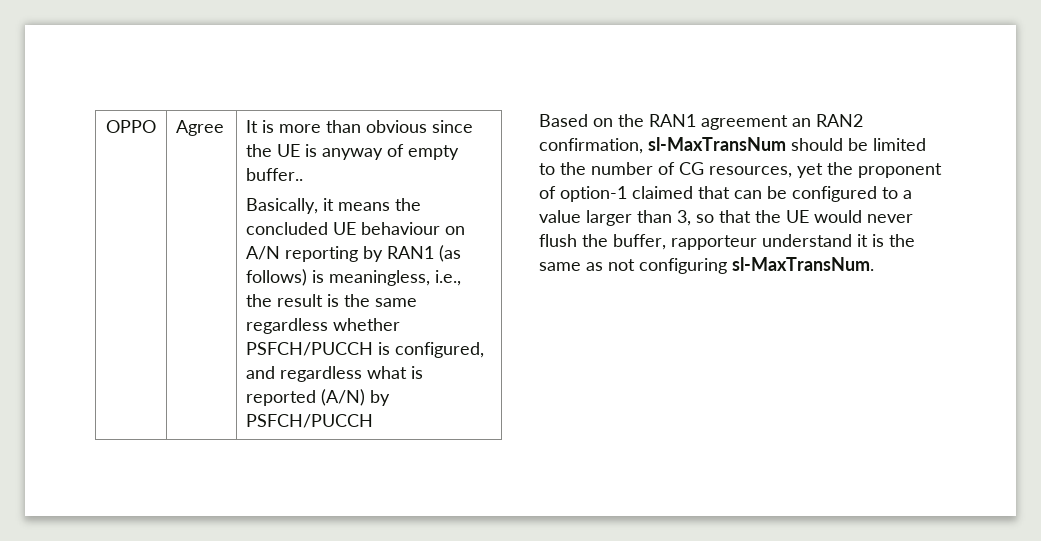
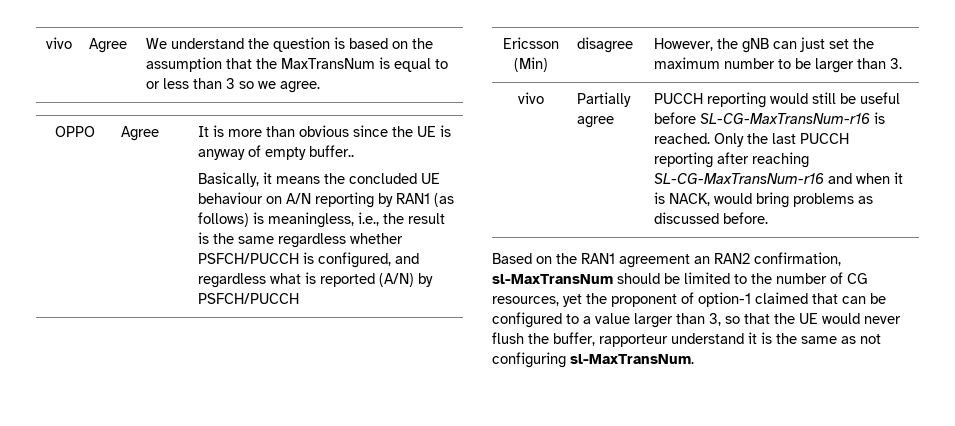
(106, 126) none -> [45,37,72,49] [88,38,127,53] [145,37,433,52] [145,57,448,72] [145,78,320,93] vivo | Agree | We understand the question is based on the assumption that the MaxTransNum is equal to or less than 3 so we agree. //
(374, 421) none -> [502,37,559,49] [513,57,548,72] [576,37,633,53] [653,37,874,53] [653,57,902,73] [517,92,544,104] [576,92,631,107] [576,116,614,128] [653,92,900,108] [653,112,885,124] [653,133,849,147] [653,152,809,168] [653,172,903,184] [653,192,873,208] [653,212,768,224] // Ericsson (Min) | disagree | However, the gNB can just set the maximum number to be larger than 3. // vivo | Partially agree | PUCCH reporting would still be useful before SL-CG-MaxTransNum-r16 is reached. Only the last PUCCH reporting after reaching SL-CG-MaxTransNum-r16 and when it is NACK, would bring problems as discussed before.

